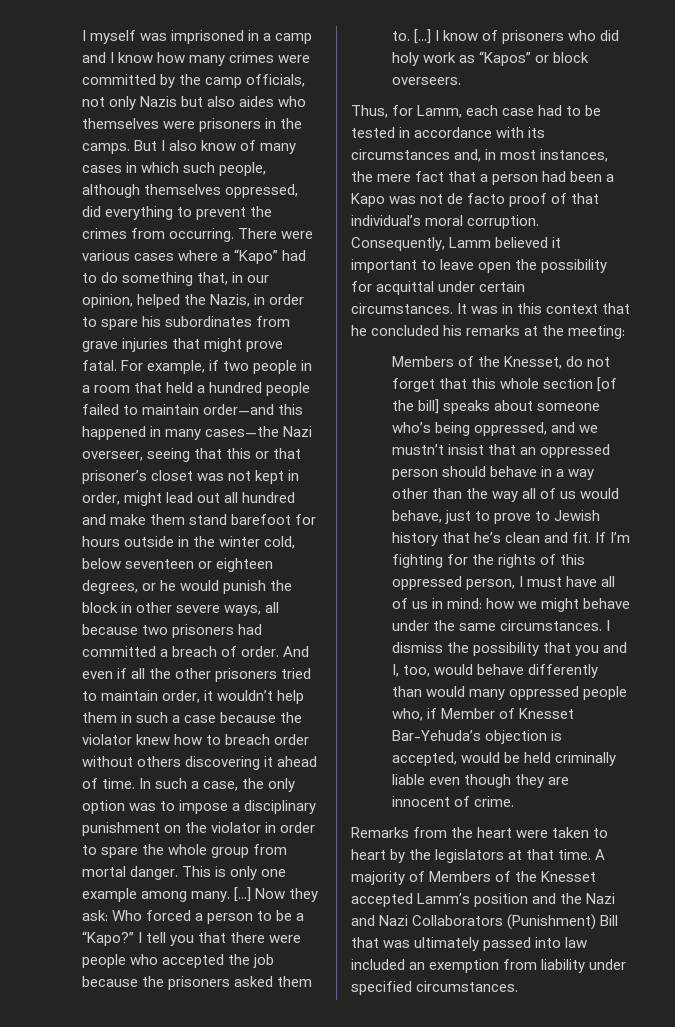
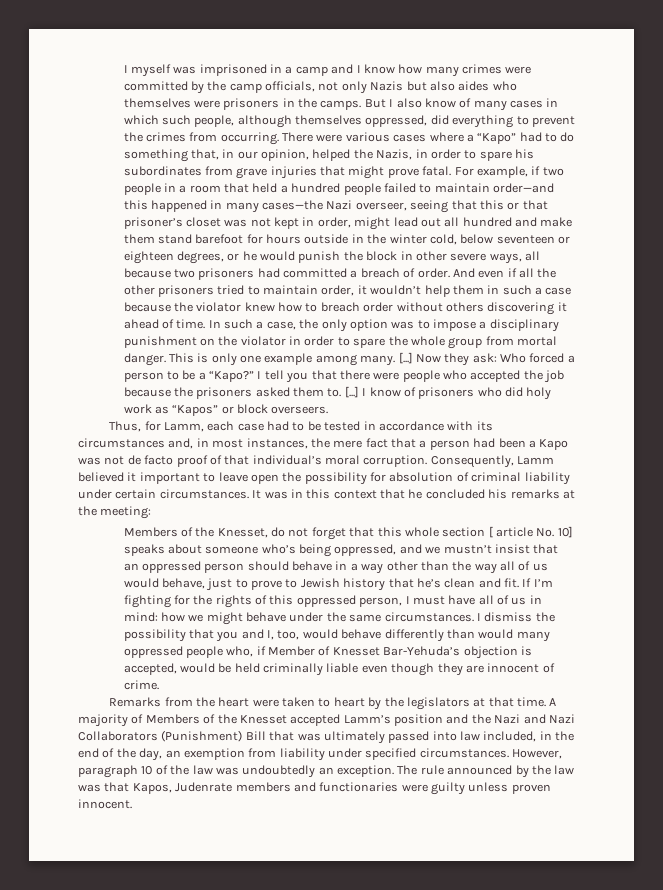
[376,281,435,295] acquittal -> [389,472,570,485] absolution of criminal liability
[597,377,618,392] [392,399,440,414] [of the bill] -> [488,526,573,538] [ article No. 10]
[351,959,405,970] included -> [483,731,575,742] [78,748,163,761] included, in the end of the day,
(519, 986) none -> [512,749,563,759] [78,765,575,778] [78,782,551,795] [78,799,132,809] However, paragraph 10 of the law was undoubtedly an exception. The rule announced by the law was that Kapos, Judenrate members and functionaries were guilty unless proven innocent.

